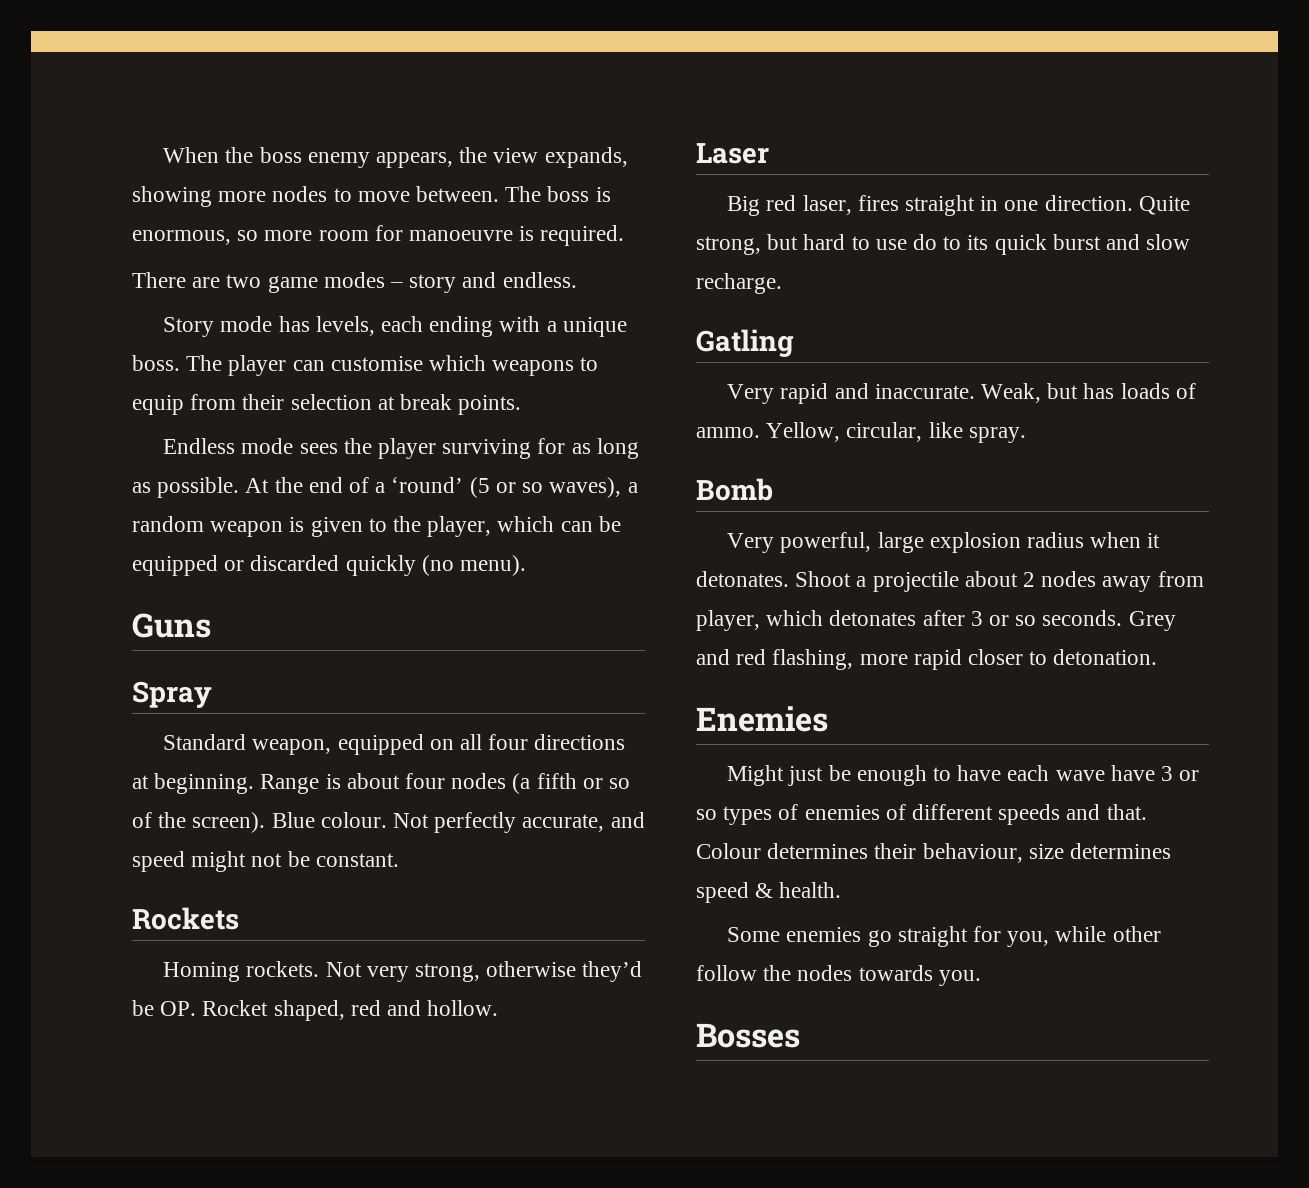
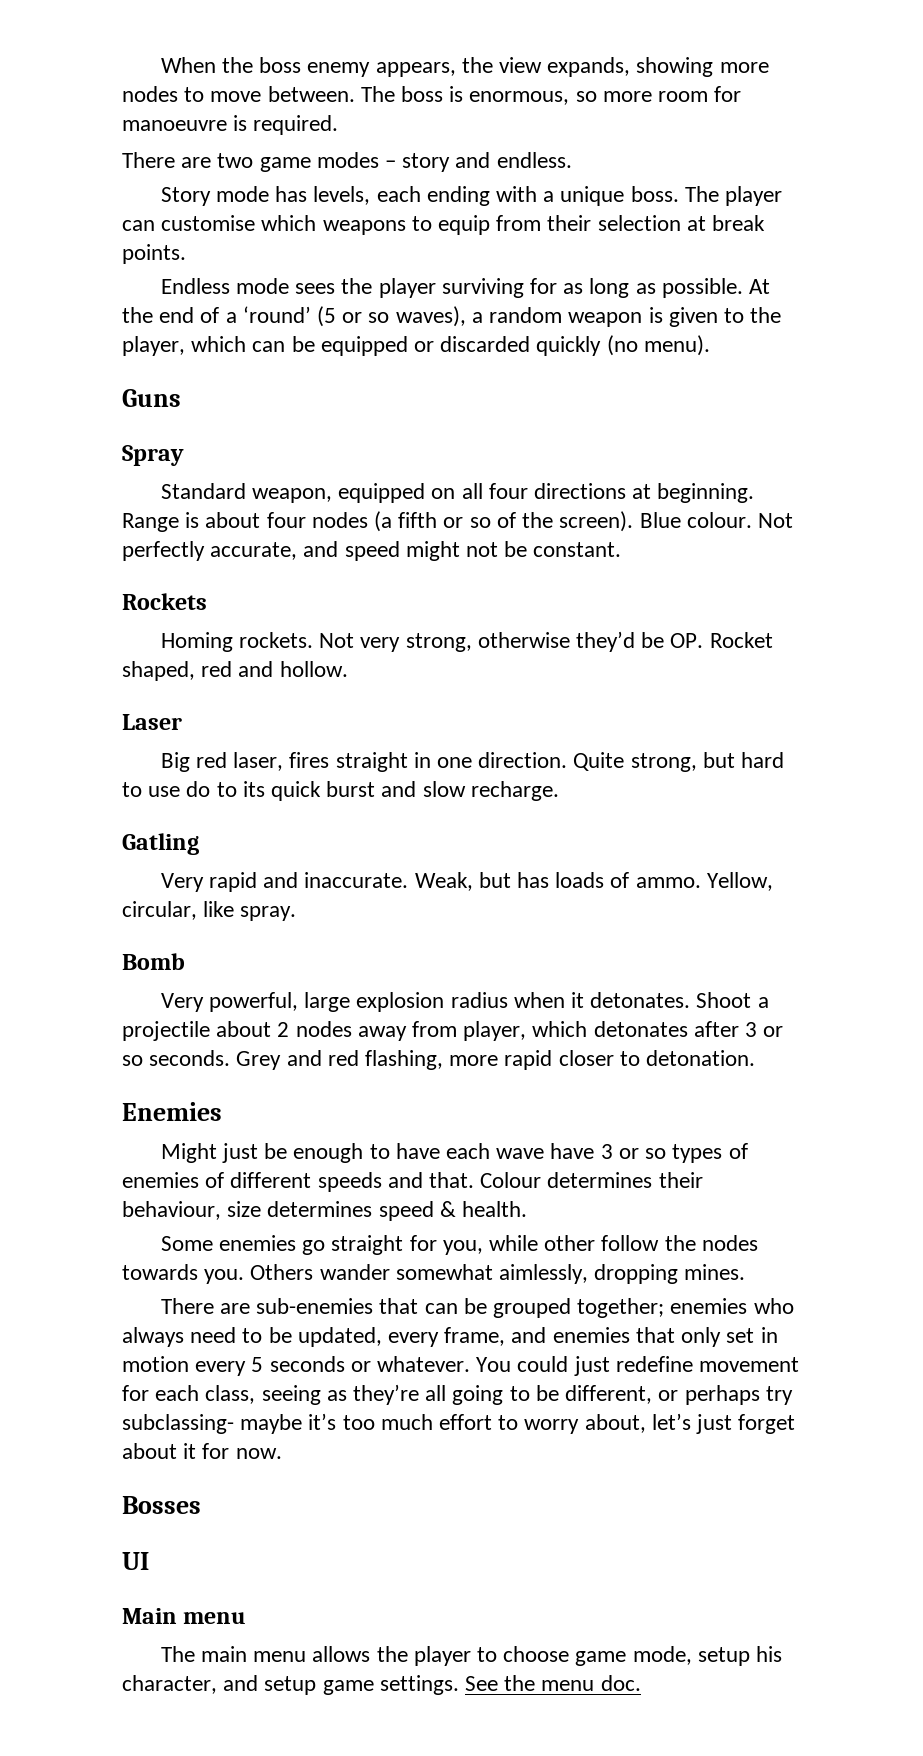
[696,1023,800,1048] // Bosses -> [250,1264,746,1284] [160,1298,794,1318] [122,1327,778,1347] [122,1356,800,1376] [122,1384,793,1405] [122,1413,796,1434] [122,1443,282,1459] [122,1496,201,1514] [122,1552,149,1570] [122,1608,247,1624] [160,1646,783,1666] [122,1675,641,1695] Others wander somewhat aimlessly, dropping mines. // There are sub-enemies that can be grouped together; enemies who always need to be updated, every frame, and enemies that only set in motion every 5 seconds or whatever. You could just redefine movement for each class, seeing as they’re all going to be different, or perhaps try subclassing- maybe it’s too much effort to worry about, let’s just forget about it for now. // Bosses // UI // Main menu // The main menu allows the player to choose game mode, setup his character, and setup game settings. See the menu doc.

